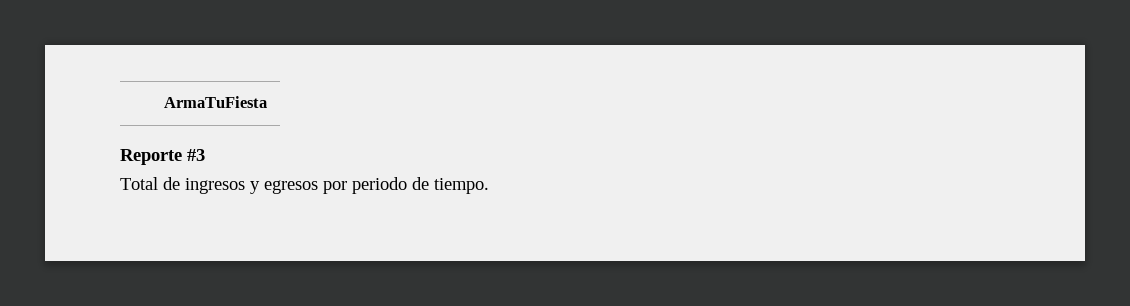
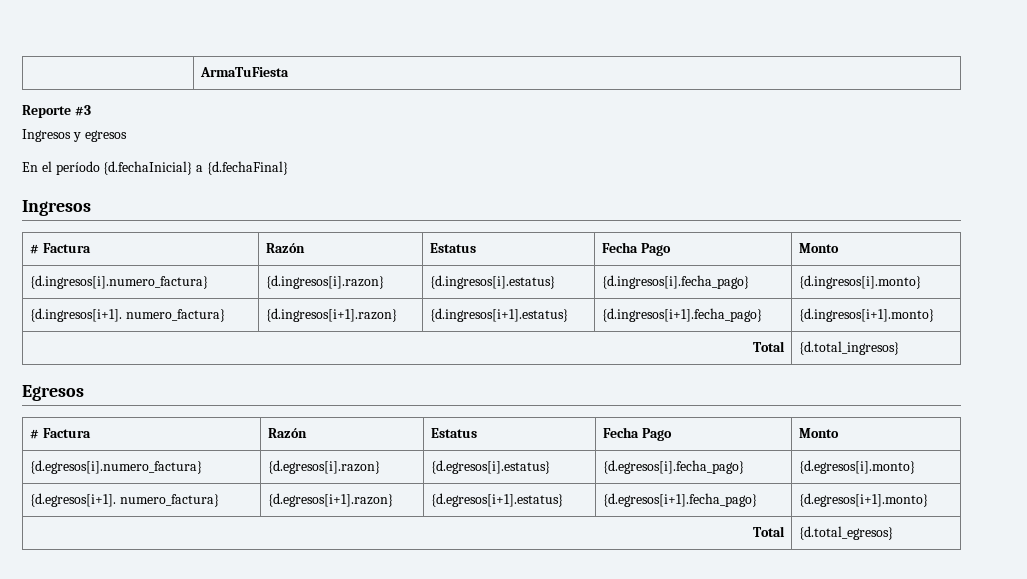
[120,177,245,194] Total de ingresos -> [22,129,71,142] Ingresos
[323,177,489,194] por periodo de tiempo. -> [22,161,288,175] [22,200,91,216] [30,243,92,254] [266,243,306,253] [430,243,477,253] [602,242,672,256] [799,243,840,253] [30,275,209,289] [266,275,385,289] [430,275,556,289] [602,275,750,289] [799,275,922,289] [30,308,226,322] [266,308,398,322] [430,308,569,322] [602,308,763,322] [799,308,935,322] [752,341,785,352] [799,341,900,355] [22,385,84,401] [30,428,92,439] [268,428,308,438] [431,428,478,438] [603,427,673,441] [799,428,840,438] [30,460,203,474] [268,460,381,474] [431,460,551,474] [603,460,745,474] [799,460,916,474] [30,493,220,507] [268,493,394,507] [431,493,564,507] [603,493,758,507] [799,493,929,507] [752,526,785,537] [799,526,894,540] // En el período {d.fechaInicial} a {d.fechaFinal} // Ingresos // # Factura | Razón | Estatus | Fecha Pago | Monto // {d.ingresos[i].numero_factura} | {d.ingresos[i].razon} | {d.ingresos[i].estatus} | {d.ingresos[i].fecha_pago} | {d.ingresos[i].monto} // {d.ingresos[i+1]. numero_factura} | {d.ingresos[i+1].razon} | {d.ingresos[i+1].estatus} | {d.ingresos[i+1].fecha_pago} | {d.ingresos[i+1].monto} // Total | {d.total_ingresos} // Egresos // # Factura | Razón | Estatus | Fecha Pago | Monto // {d.egresos[i].numero_factura} | {d.egresos[i].razon} | {d.egresos[i].estatus} | {d.egresos[i].fecha_pago} | {d.egresos[i].monto} // {d.egresos[i+1]. numero_factura} | {d.egresos[i+1].razon} | {d.egresos[i+1].estatus} | {d.egresos[i+1].fecha_pago} | {d.egresos[i+1].monto} // Total | {d.total_egresos}

